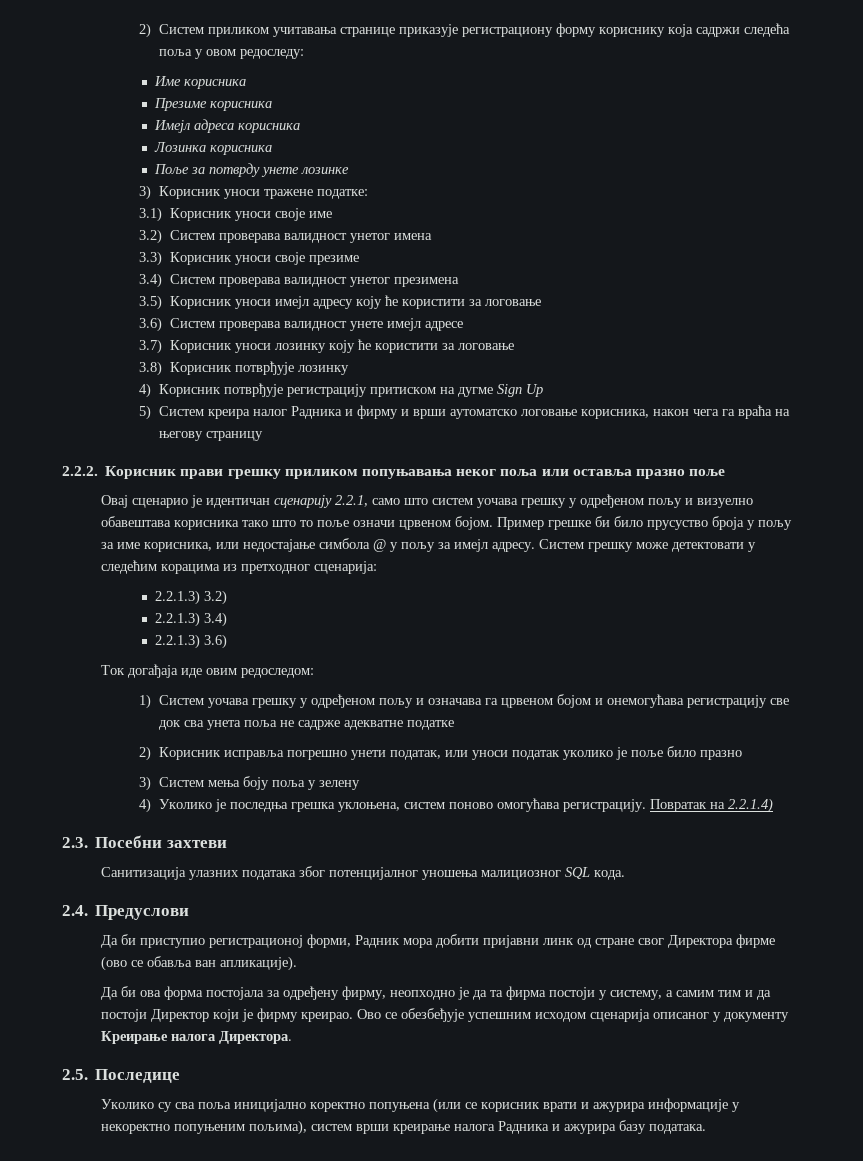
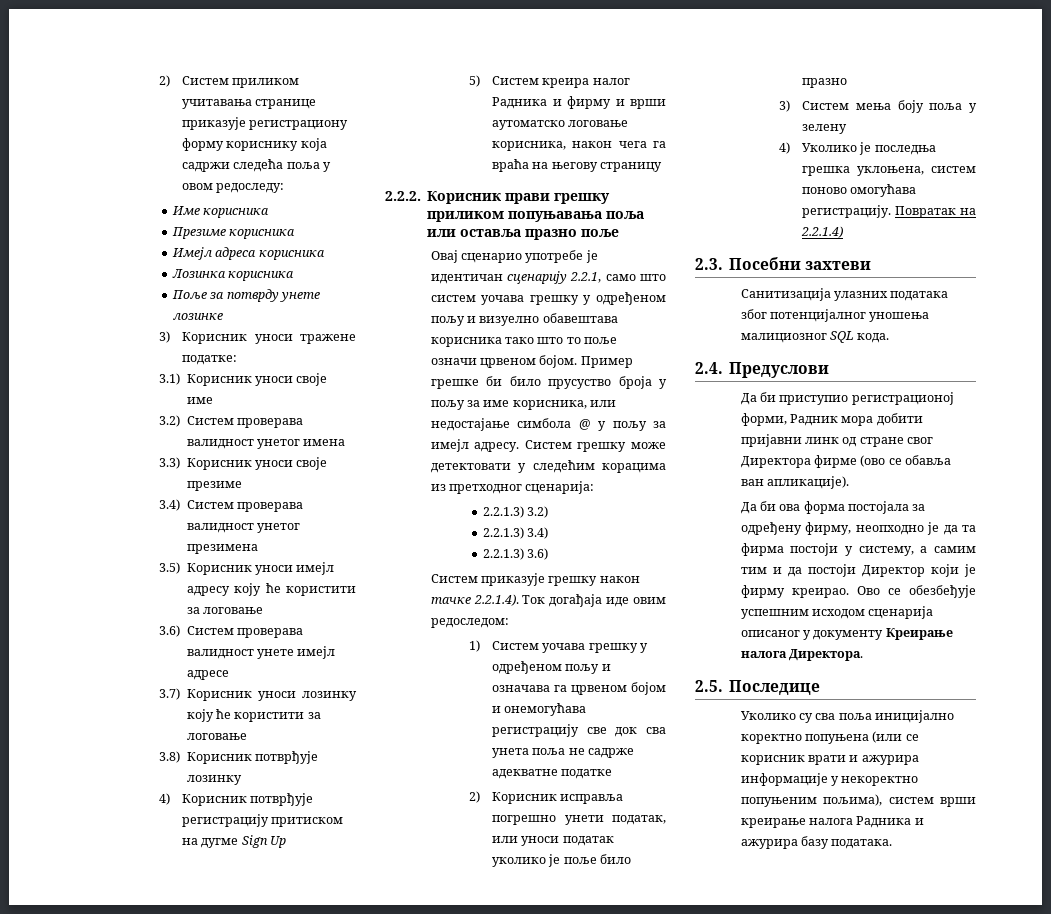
[456,469,497,476] неког -> (603, 216) none
(188, 503) none -> [525,250,584,263] употребе
(228, 641) none -> [430,573,640,586] [430,594,519,606] Систем приказује грешку након тачке 2.2.1.4).

